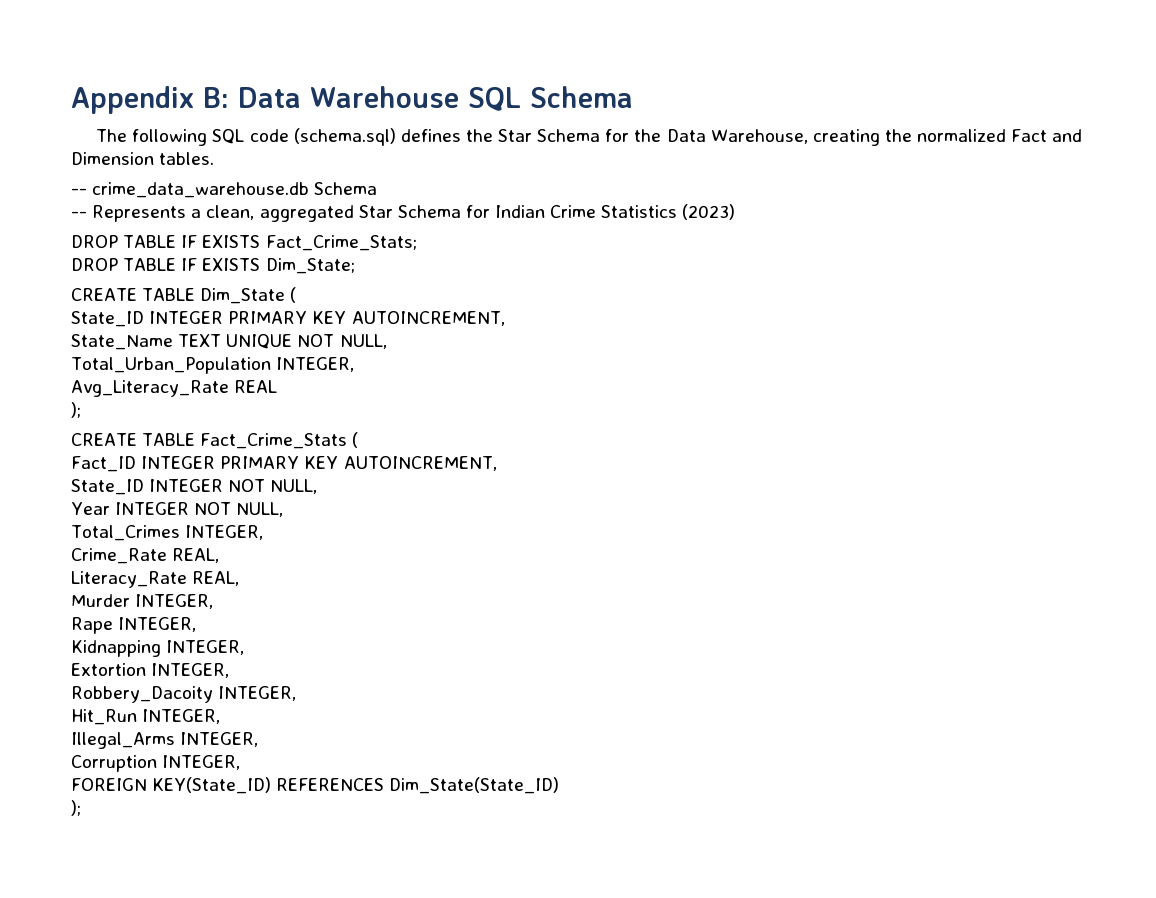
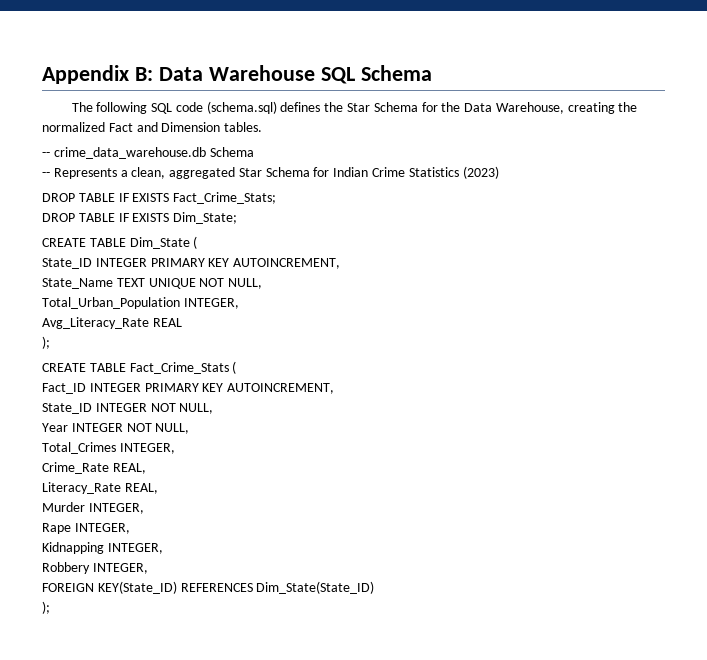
[71,663,230,678] [71,686,297,703] [71,709,221,725] [71,732,259,749] [71,755,157,772] Extortion INTEGER, // Robbery_Dacoity INTEGER, // Hit_Run INTEGER, // Illegal_Arms INTEGER, // Corruption -> [42,562,90,574] Robbery

